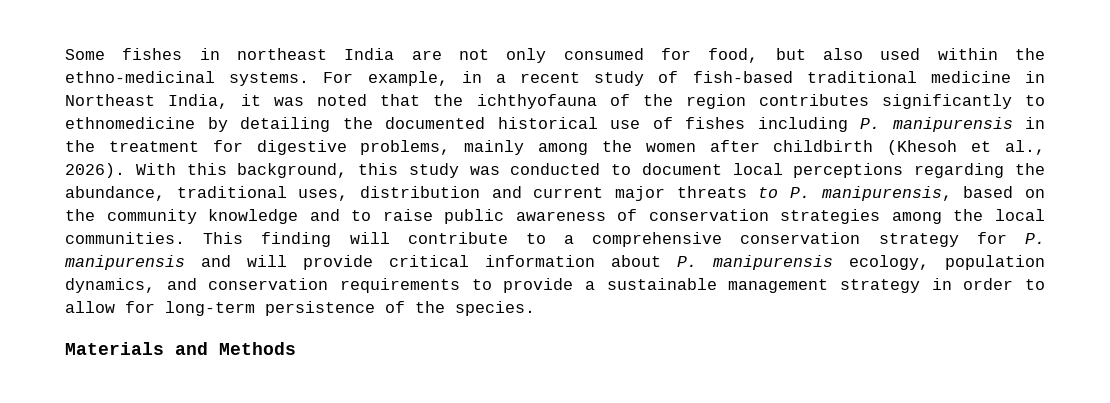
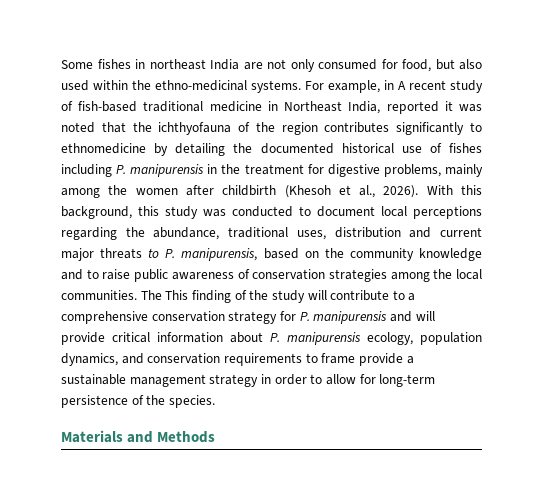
[495,74,506,83] a -> [398,81,406,90] A
(229, 101) none -> [386,101,439,114] reported
(185, 238) none -> [140,290,162,300] The
(332, 239) none -> [234,290,305,303] of the study
(492, 284) none -> [321,353,356,364] frame

